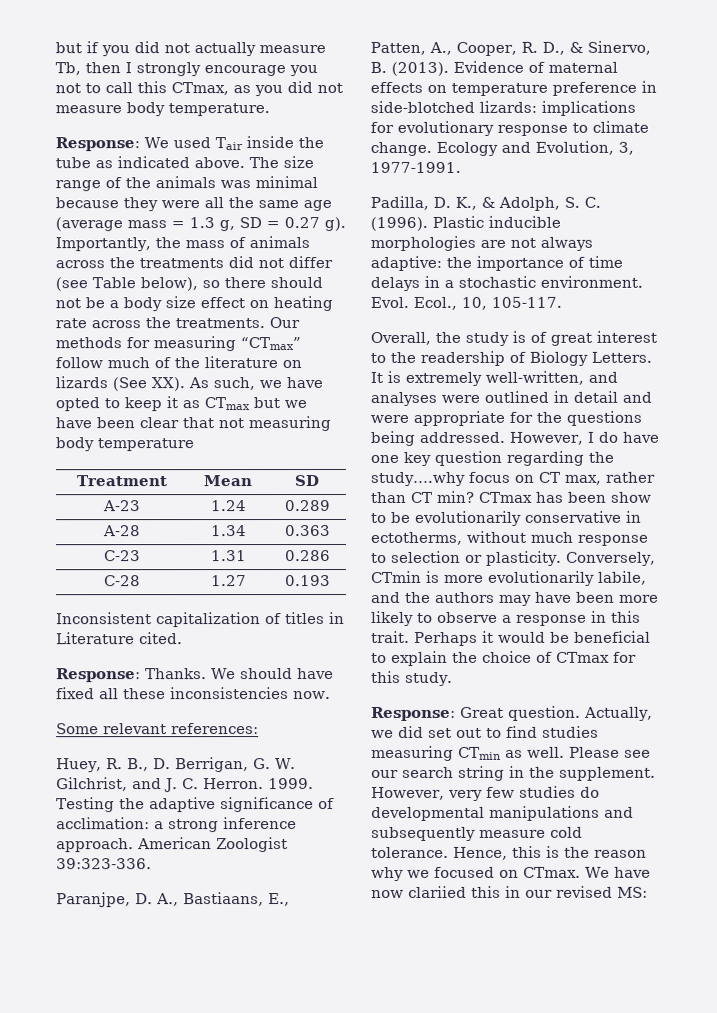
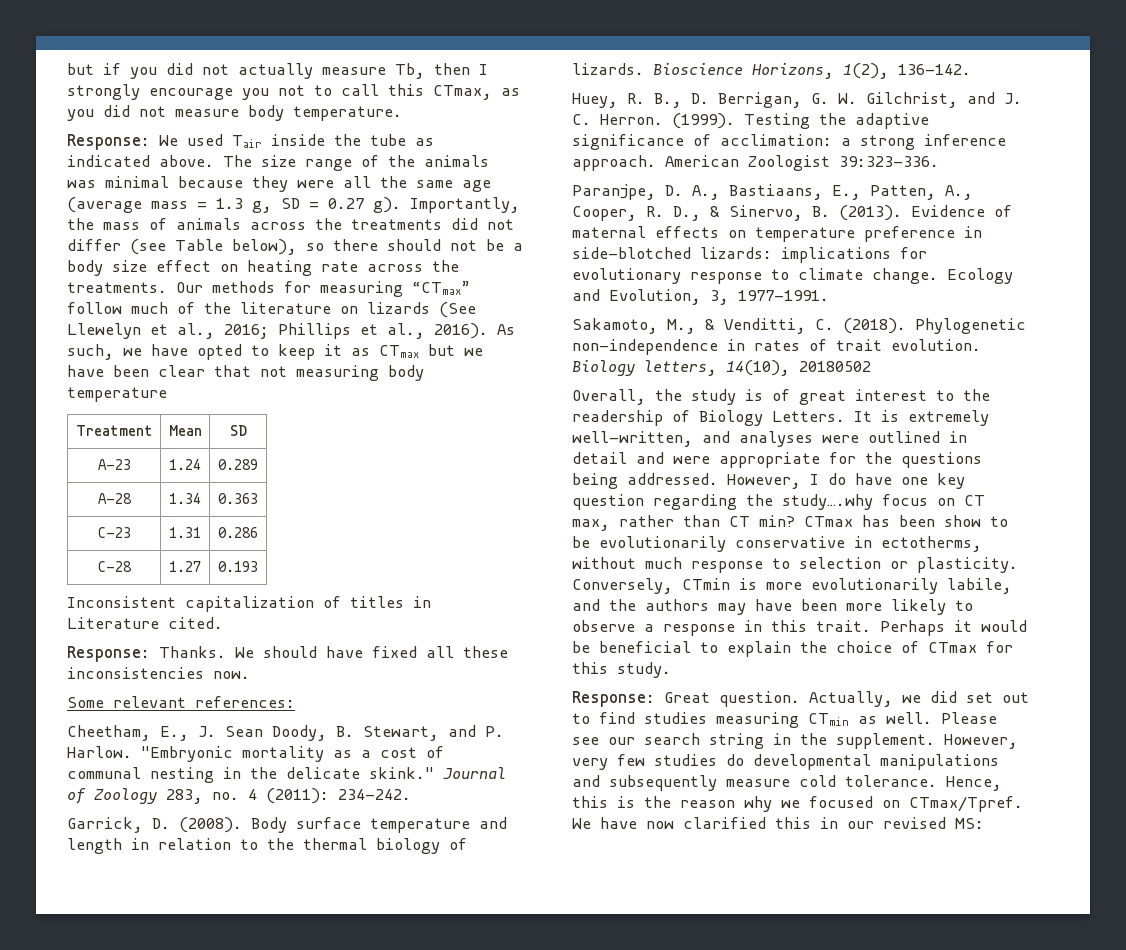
[151,377,185,392] XX). -> [67,323,488,339] Llewelyn et al., 2016; Phillips et al., 2016).
(259, 729) none -> [67,725,504,741] [67,746,444,762] [67,767,506,783] [67,788,411,804] [67,817,507,833] [67,838,467,854] [572,63,971,79] // Cheetham, E., J. Sean Doody, B. Stewart, and P. Harlow. "Embryonic mortality as a cost of communal nesting in the delicate skink." Journal of Zoology 283, no. 4 (2011): 234-242. // Garrick, D. (2008). Body surface temperature and length in relation to the thermal biology of lizards. Bioscience Horizons, 1(2), 136-142.
[267,778,314,790] 1999. -> [672,113,735,129] (1999).
[370,195,601,211] [370,215,561,231] [370,235,593,251] [370,255,623,271] [370,275,643,291] [370,296,562,310] Padilla, D. K., & Adolph, S. C. (1996). Plastic inducible morphologies are not always adaptive: the importance of time delays in a stochastic environment. Evol. Ecol., 10, 105-117. -> [572,318,1026,334] [572,339,981,355] [572,360,871,376] Sakamoto, M., & Venditti, C. (2018). Phylogenetic non-independence in rates of trait evolution. Biology letters, 14(10), 20180502
[523,866,581,878] CTmax. -> [909,796,1023,812] CTmax/Tpref.
[408,885,467,898] clariied -> [683,817,766,829] clarified

